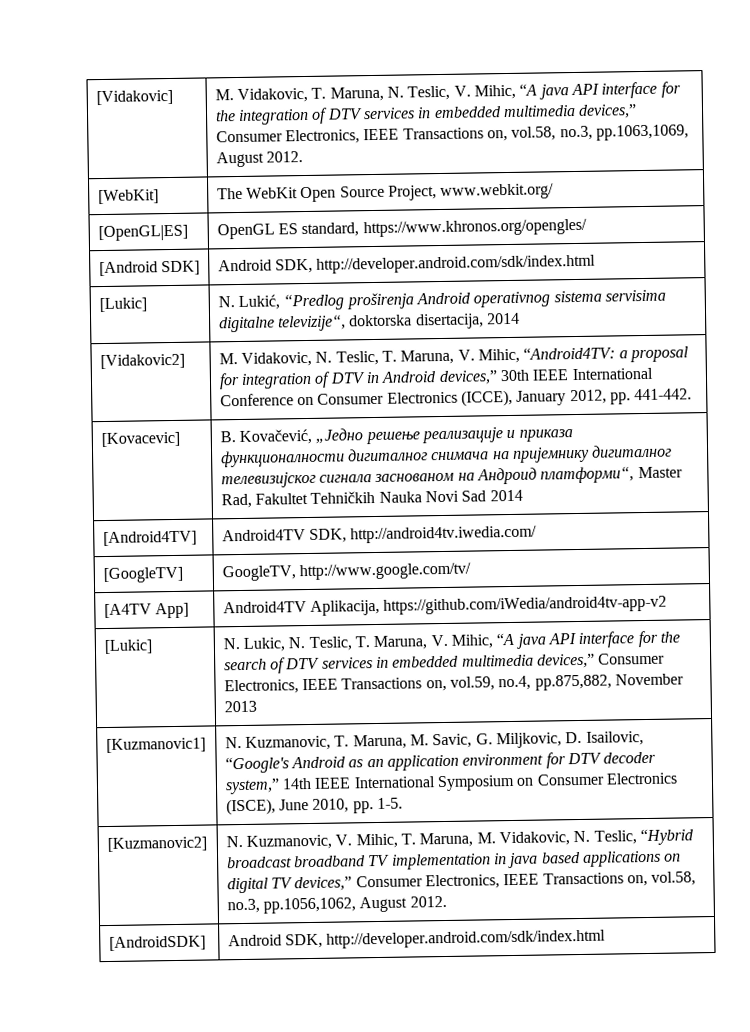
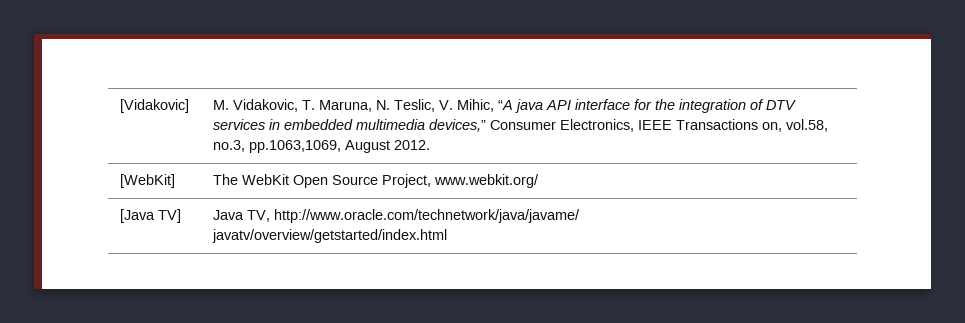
[97,224,188,242] [216,218,587,240] [98,260,200,277] [217,254,597,274] [98,297,147,313] [217,289,666,311] [218,312,520,333] [99,353,185,370] [218,346,689,367] [218,367,653,390] [219,388,693,407] [100,431,180,448] [219,427,573,446] [220,444,673,468] [220,466,683,489] [220,489,523,509] [102,530,197,547] [221,525,538,544] [102,566,183,584] [221,562,471,582] [103,602,189,619] [222,595,668,616] [103,639,153,655] [222,630,680,652] [223,652,666,674] [223,673,684,695] [223,700,257,713] [105,737,206,754] [224,731,644,751] [224,751,657,774] [224,772,678,795] [225,797,403,816] [106,836,207,853] [225,828,694,850] [226,850,682,870] [226,871,697,894] [226,895,447,914] [108,935,206,952] [227,929,607,949] [OpenGL|ES] | OpenGL ES standard, https://www.khronos.org/opengles/ // [Android SDK] | Android SDK, http://developer.android.com/sdk/index.html // [Lukic] | N. Lukić, “Predlog proširenja Android operativnog sistema servisima digitalne televizije“, doktorska disertacija, 2014 // [Vidakovic2] | M. Vidakovic, N. Teslic, T. Maruna, V. Mihic, “Android4TV: a proposal for integration of DTV in Android devices,” 30th IEEE International Conference on Consumer Electronics (ICCE), January 2012, pp. 441-442. // [Kovacevic] | B. Kovačević, „Једно решење реализације и приказа функционалности дигиталног снимача на пријемнику дигиталног телевизијског сигнала заснованом на Андроид платформи“, Master Rad, Fakultet Tehničkih Nauka Novi Sad 2014 // [Android4TV] | Android4TV SDK, http://android4tv.iwedia.com/ // [GoogleTV] | GoogleTV, http://www.google.com/tv/ // [A4TV App] | Android4TV Aplikacija, https://github.com/iWedia/android4tv-app-v2 // [Lukic] | N. Lukic, N. Teslic, T. Maruna, V. Mihic, “A java API interface for the search of DTV services in embedded multimedia devices,” Consumer Electronics, IEEE Transactions on, vol.59, no.4, pp.875,882, November 2013 // [Kuzmanovic1] | N. Kuzmanovic, T. Maruna, M. Savic, G. Miljkovic, D. Isailovic, “Google's Android as an application environment for DTV decoder system,” 14th IEEE International Symposium on Consumer Electronics (ISCE), June 2010, pp. 1-5. // [Kuzmanovic2] | N. Kuzmanovic, V. Mihic, T. Maruna, M. Vidakovic, N. Teslic, “Hybrid broadcast broadband TV implementation in java based applications on digital TV devices,” Consumer Electronics, IEEE Transactions on, vol.58, no.3, pp.1056,1062, August 2012. // [AndroidSDK] | Android SDK, http://developer.android.com/sdk/index.html -> [119,209,181,223] [212,209,580,223] [211,229,447,243] [Java TV] | Java TV, http://www.oracle.com/technetwork/java/javame/ // javatv/overview/getstarted/index.html

